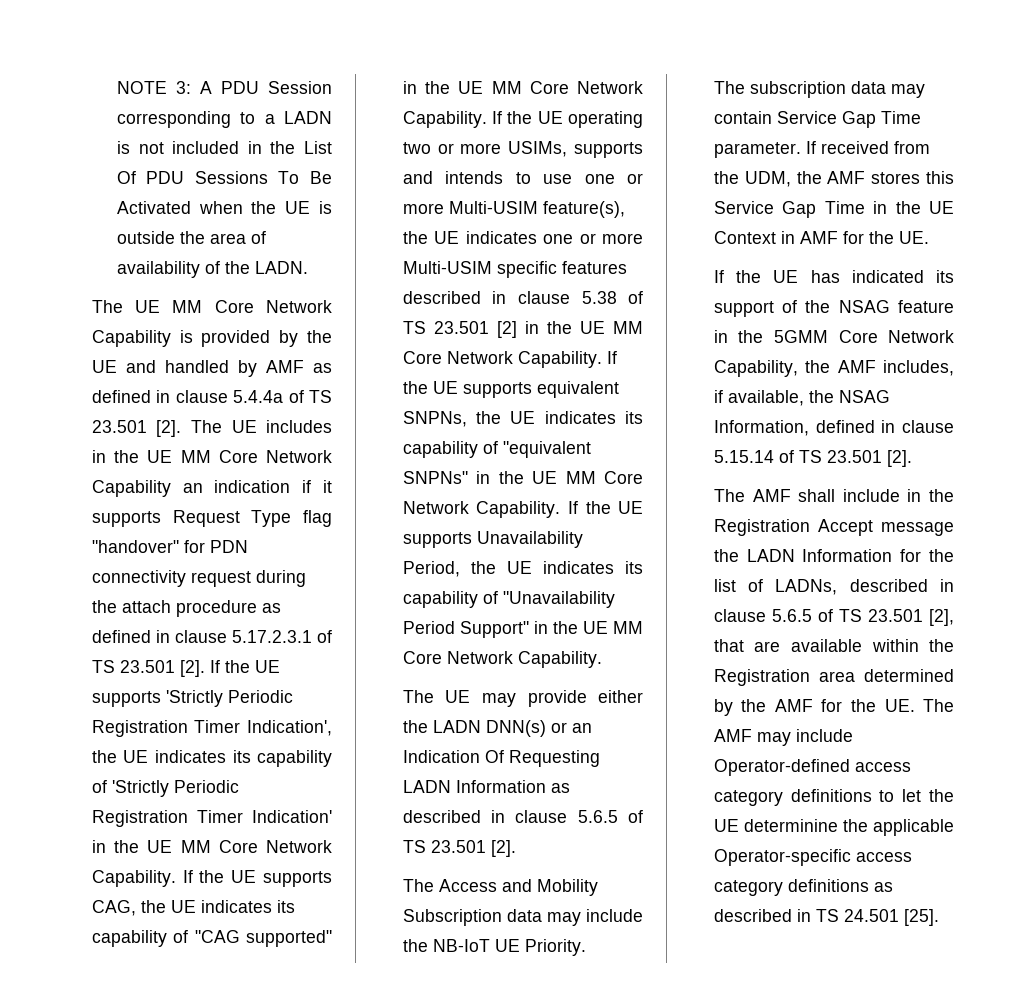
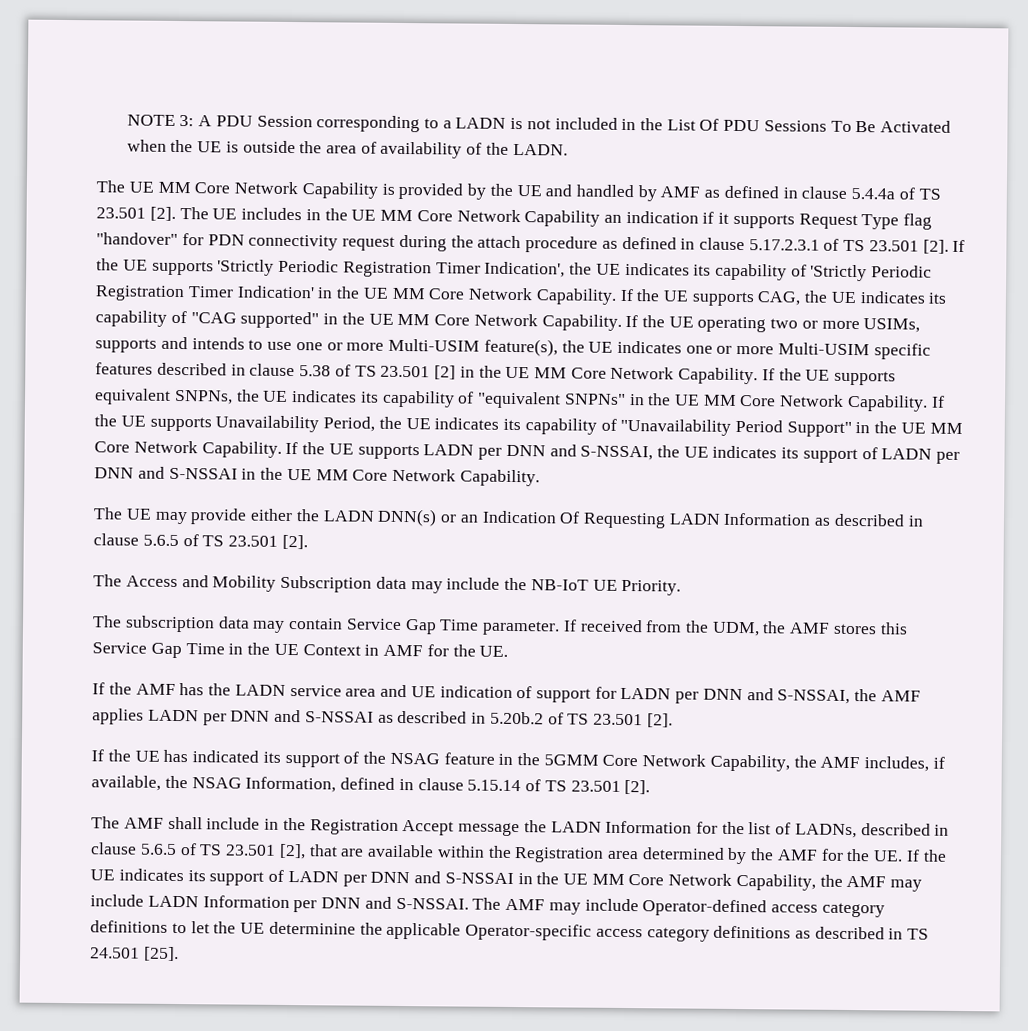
(602, 659) none -> [285,441,961,464] [94,466,540,487] If the UE supports LADN per DNN and S-NSSAI, the UE indicates its support of LADN per DNN and S-NSSAI in the UE MM Core Network Capability.
(929, 237) none -> [92,682,921,705] [92,708,673,728] // If the AMF has the LADN service area and UE indication of support for LADN per DNN and S-NSSAI, the AMF applies LADN per DNN and S-NSSAI as described in 5.20b.2 of TS 23.501 [2].
(915, 705) none -> [905,849,947,862] [90,868,923,892] [90,894,469,913] If the UE indicates its support of LADN per DNN and S-NSSAI in the UE MM Core Network Capability, the AMF may include LADN Information per DNN and S-NSSAI.

